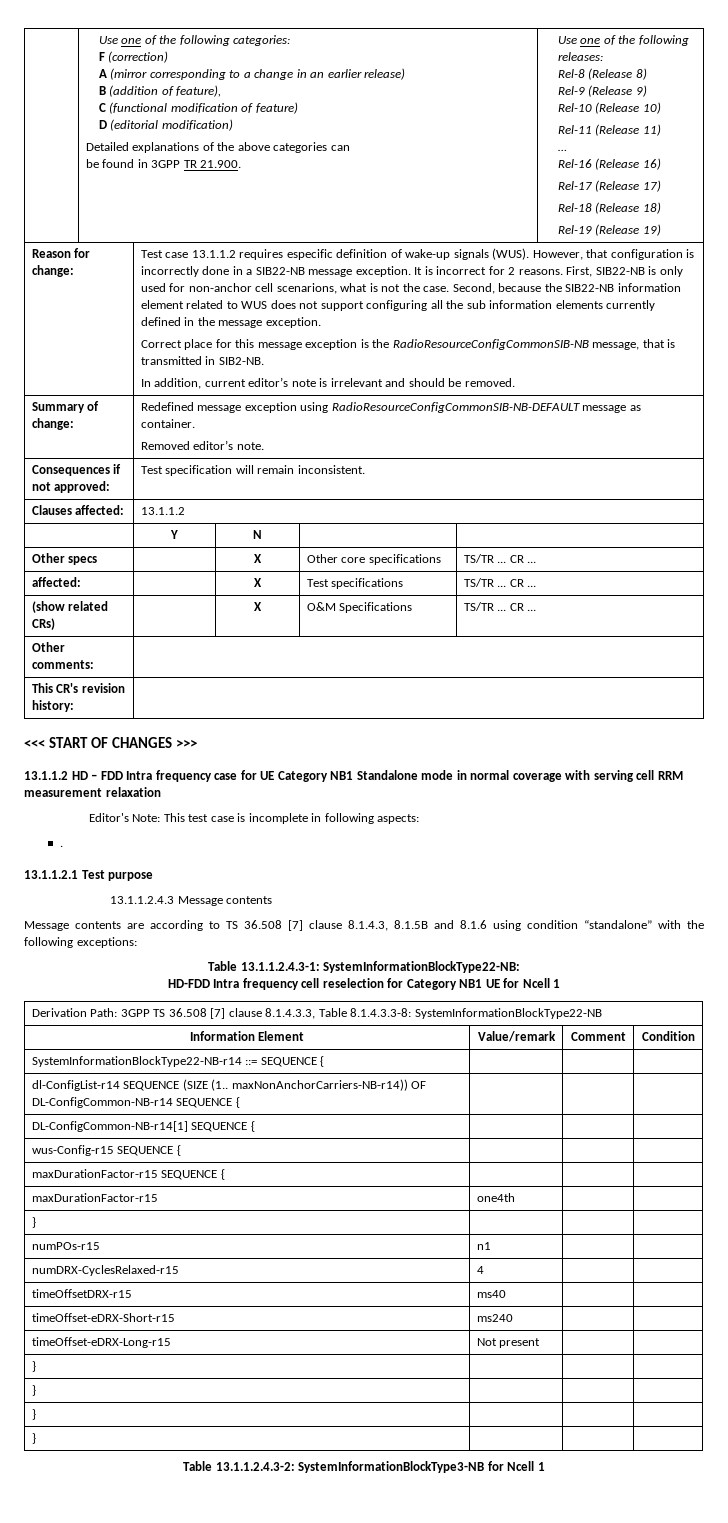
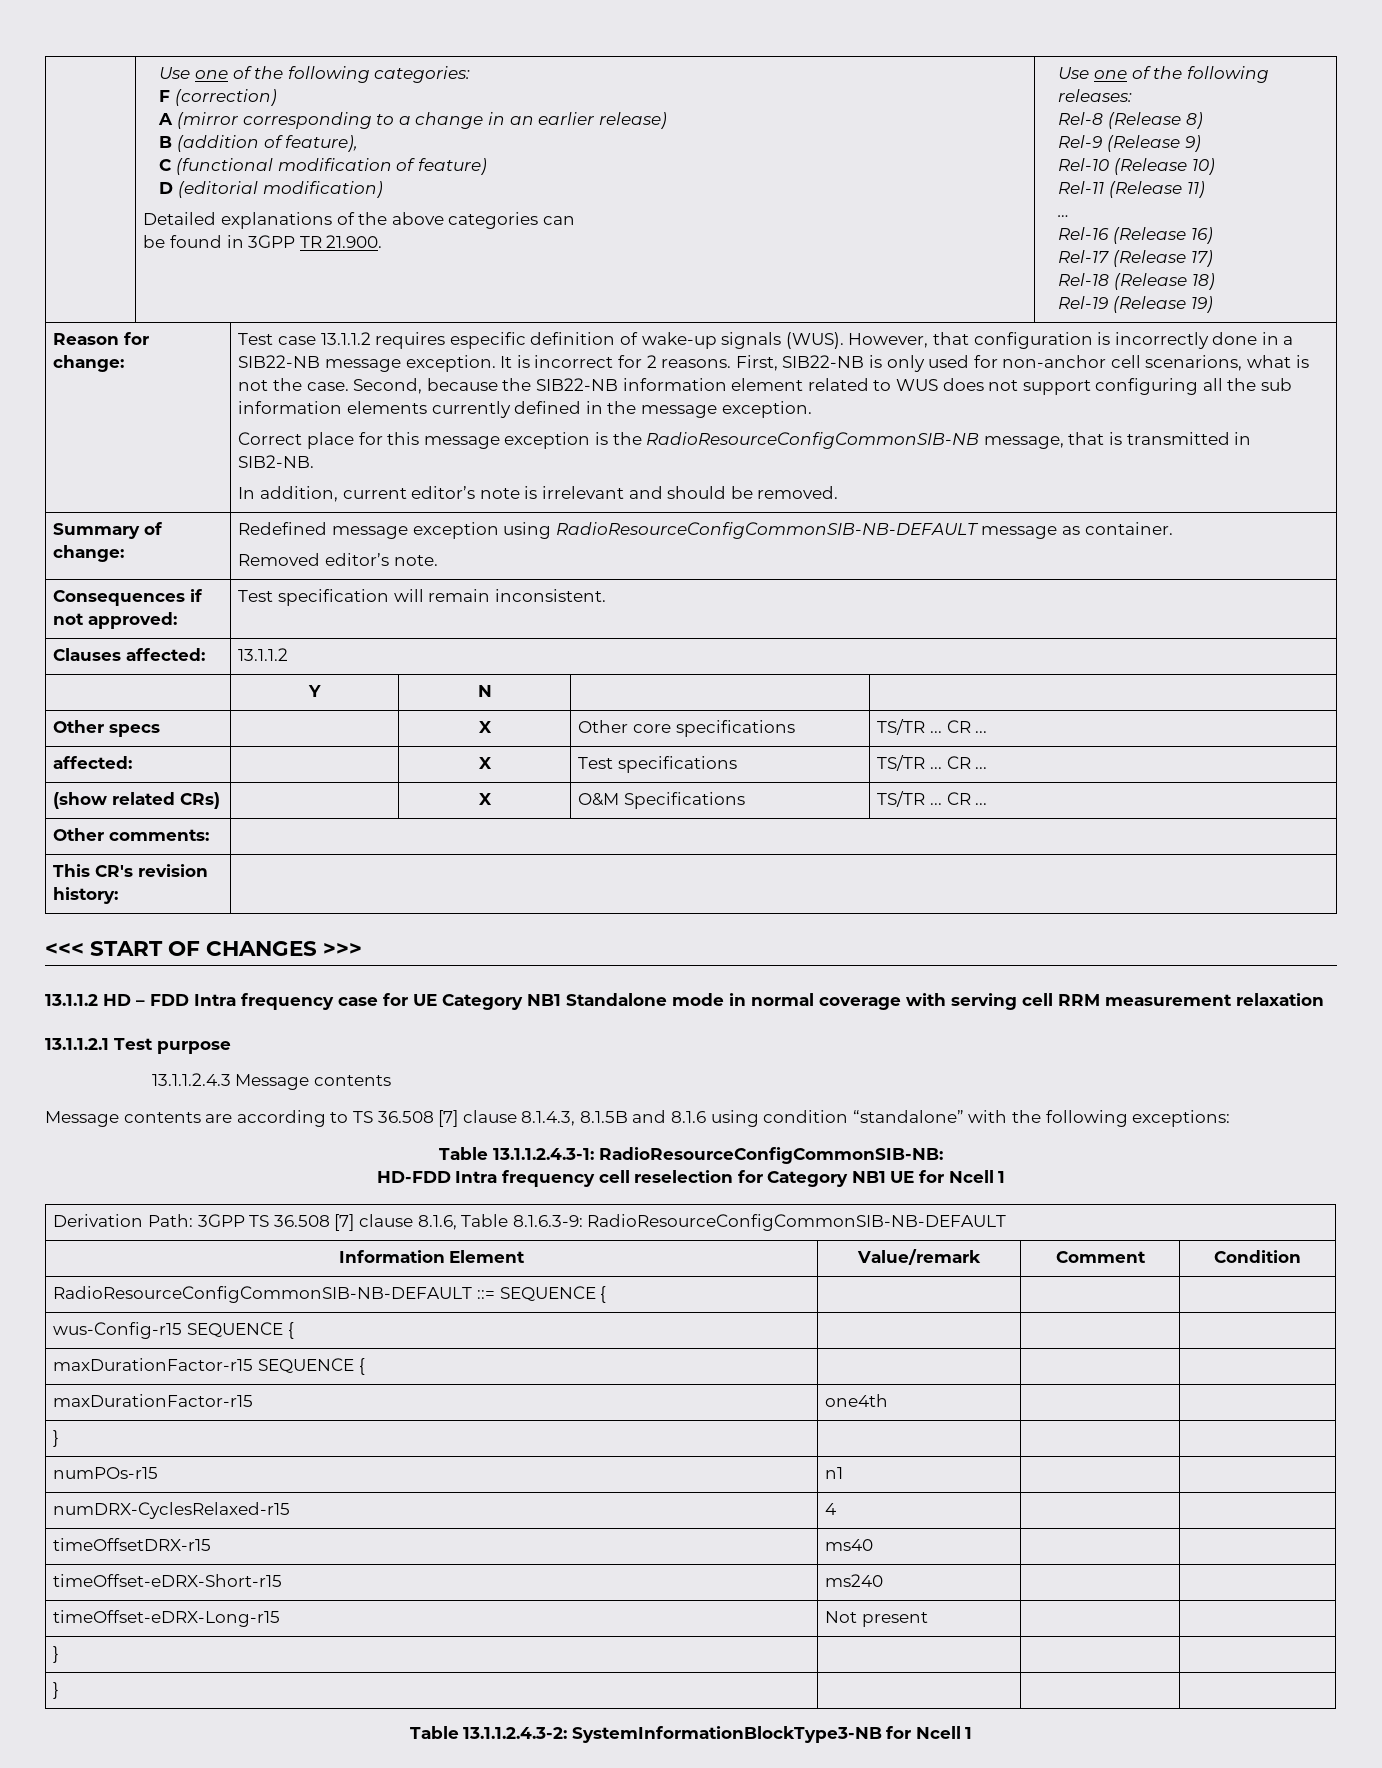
[88,813,420,824] [59,845,63,847] // Editor's Note: This test case is incomplete in following aspects: // . -> (1324, 999) none
[323,961,521,973] SystemInformationBlockType22-NB: -> [598,1147,943,1164] RadioResourceConfigCommonSIB-NB:
[265,1008,602,1019] 8.1.4.3.3, Table 8.1.4.3.3-8: SystemInformationBlockType22-NB -> [417,1214,1007,1231] 8.1.6, Table 8.1.6.3-9: RadioResourceConfigCommonSIB-NB-DEFAULT
[31,1056,242,1067] SystemInformationBlockType22-NB-r14 -> [53,1286,473,1303] RadioResourceConfigCommonSIB-NB-DEFAULT
[31,1079,427,1091] [31,1097,240,1108] [31,1121,255,1132] // dl-ConfigList-r14 SEQUENCE (SIZE (1.. maxNonAnchorCarriers-NB-r14)) OF DL-ConfigCommon-NB-r14 SEQUENCE { | | | // DL-ConfigCommon-NB-r14[1] SEQUENCE { | | | -> (607, 1294) none
[31,1409,36,1420] [31,1433,36,1444] // } | | | // } | | | -> (60, 1690) none

